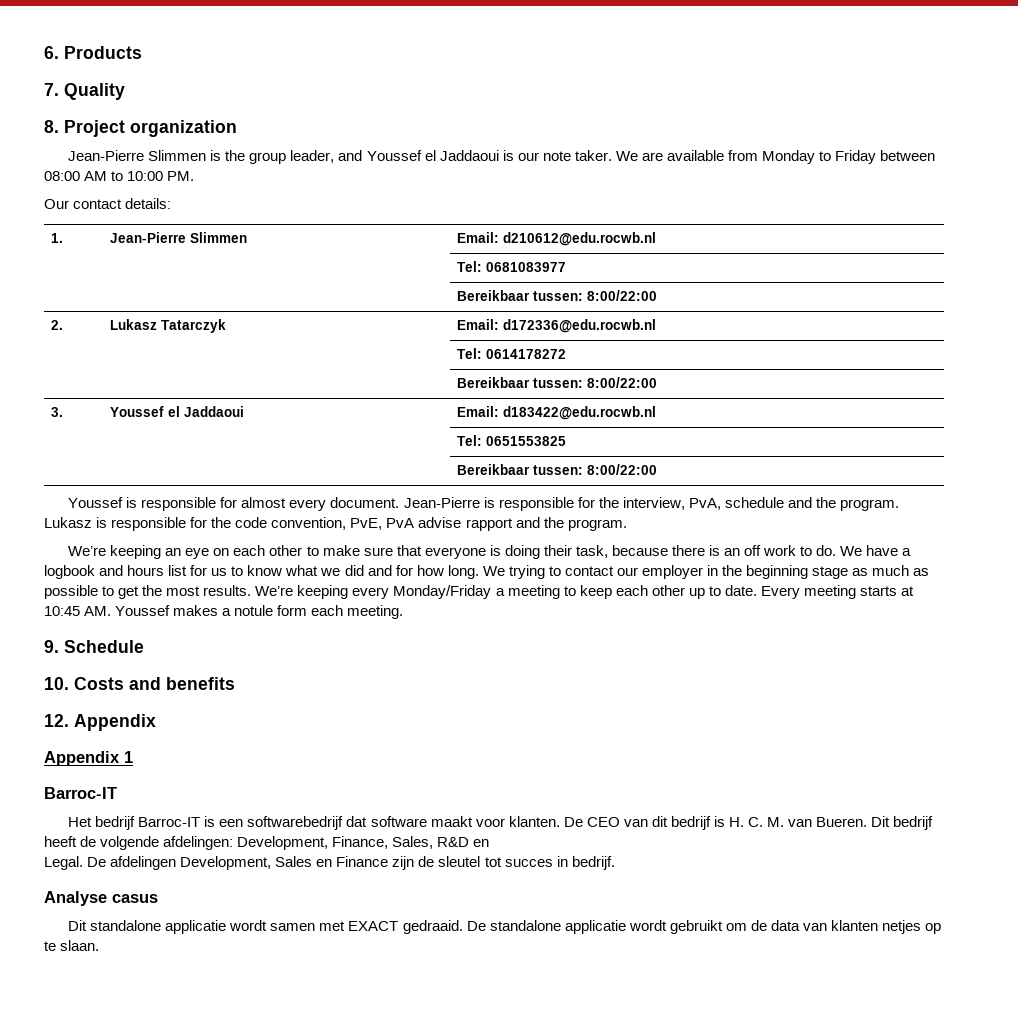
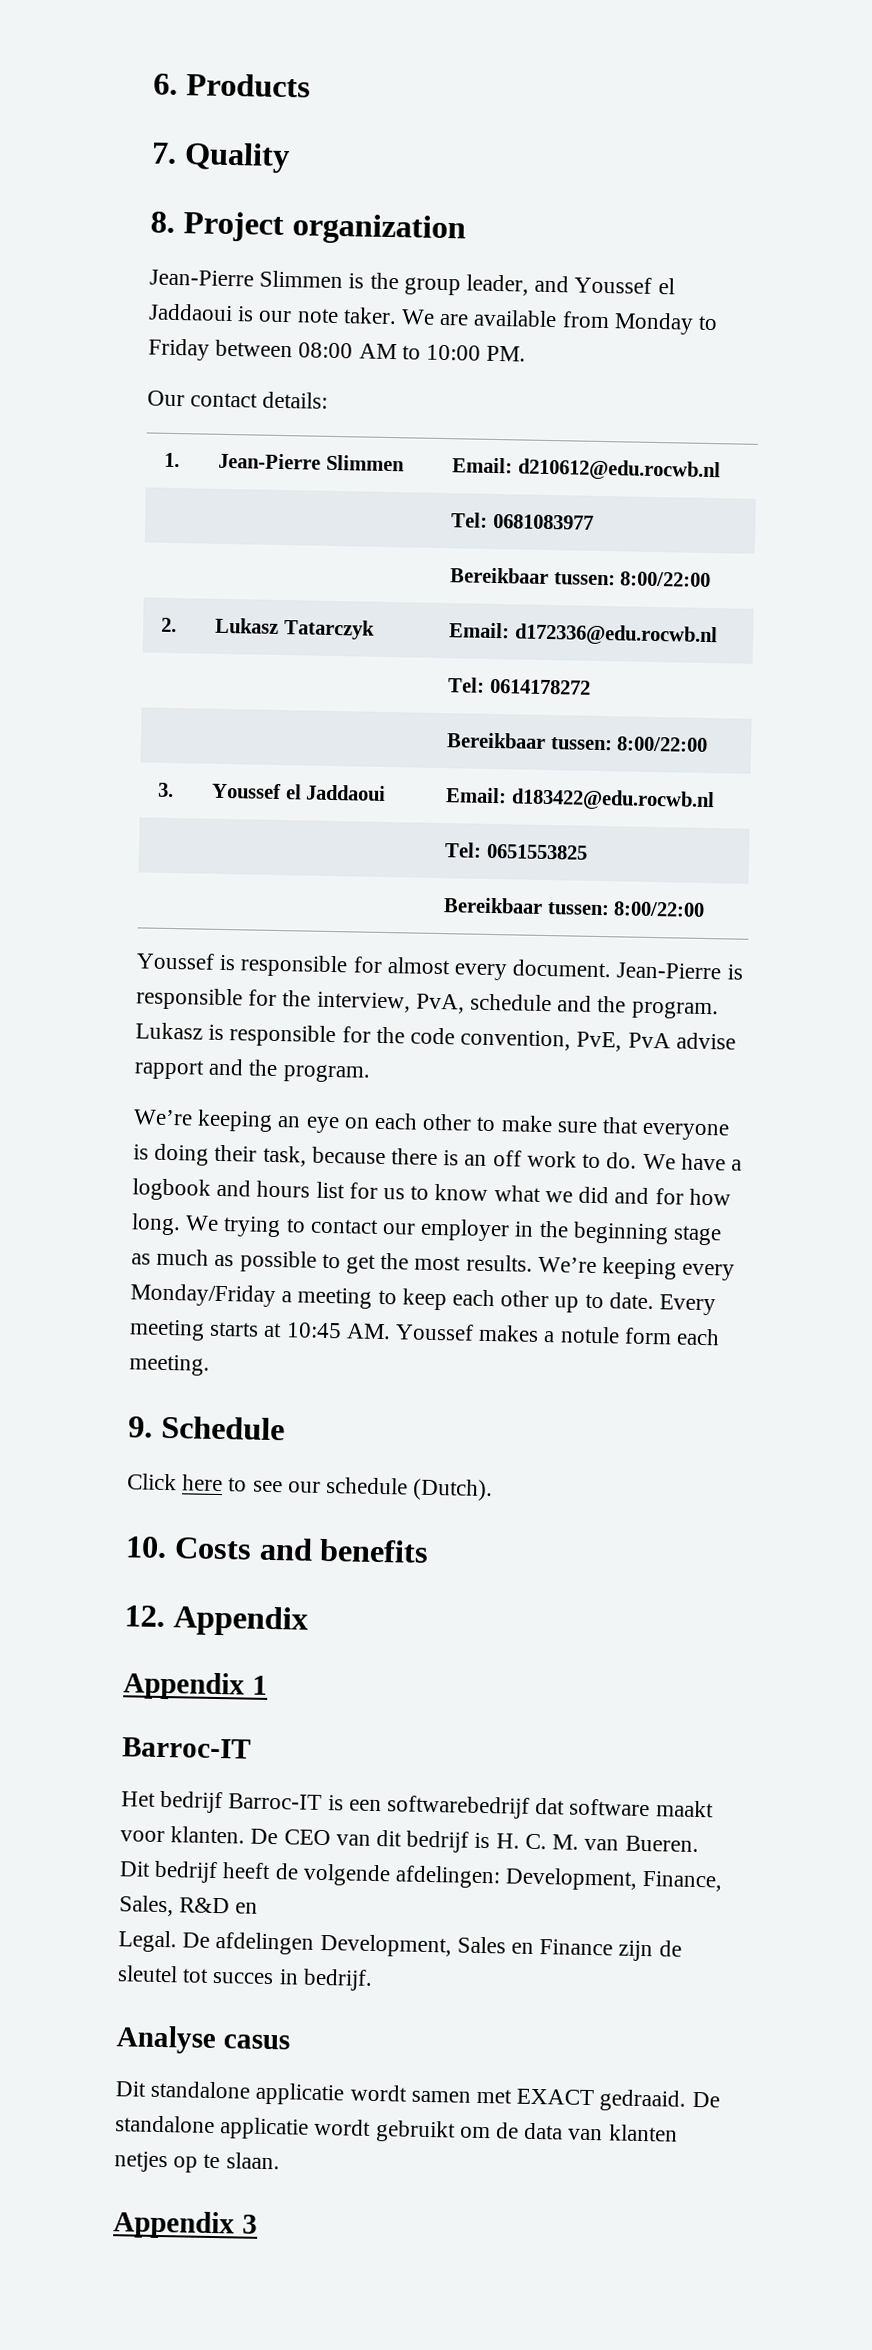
(144, 646) none -> [127,1473,494,1502] // Click here to see our schedule (Dutch).
(100, 945) none -> [113,2210,258,2240] // Appendix 3

